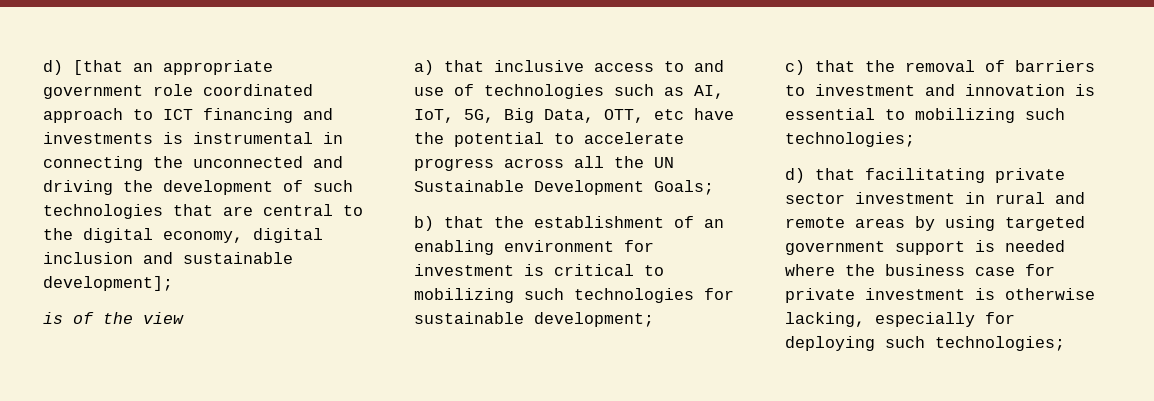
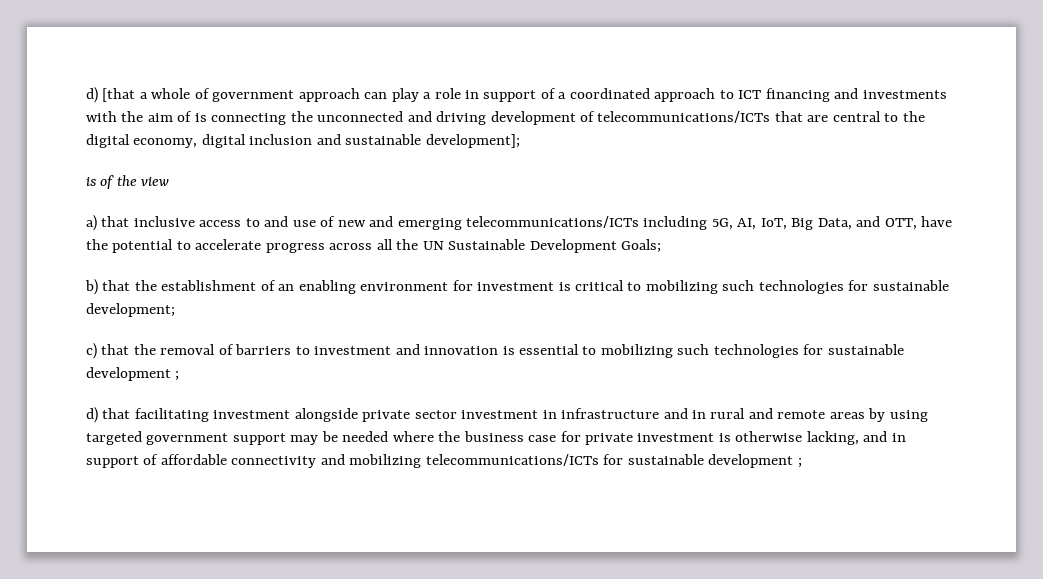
[133,60,273,75] [43,84,193,99] an appropriate government role -> [139,88,567,102] a whole of government approach can play a role in support of a
[163,132,343,144] is instrumental in -> [86,111,207,122] with the aim of is
[123,180,153,192] the -> (487, 118) none
[313,180,353,192] [43,204,163,219] such technologies -> [597,111,771,123] telecommunications/ICTs
[484,84,684,99] technologies such as -> [337,216,733,230] new and emerging telecommunications/ICTs including 5G,
[464,109,494,123] 5G, -> (787, 224) none
[604,109,684,123] OTT, etc -> [856,216,917,230] and OTT,
[785,132,915,147] technologies; -> [713,344,904,358] [86,367,180,381] technologies for sustainable development ;
(985, 175) none -> [213,408,358,422] investment alongside
(985, 198) none -> [561,408,707,419] infrastructure and in
[975,240,995,252] is -> [290,431,338,445] may be
[875,312,1015,327] [785,336,1065,351] especially for deploying such technologies; -> [863,431,906,442] [86,454,802,468] and in support of affordable connectivity and mobilizing telecommunications/ICTs for sustainable development ;

